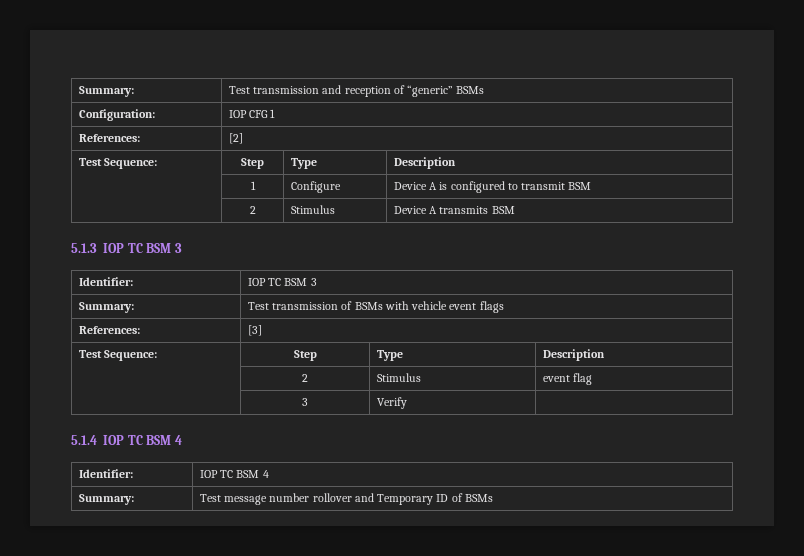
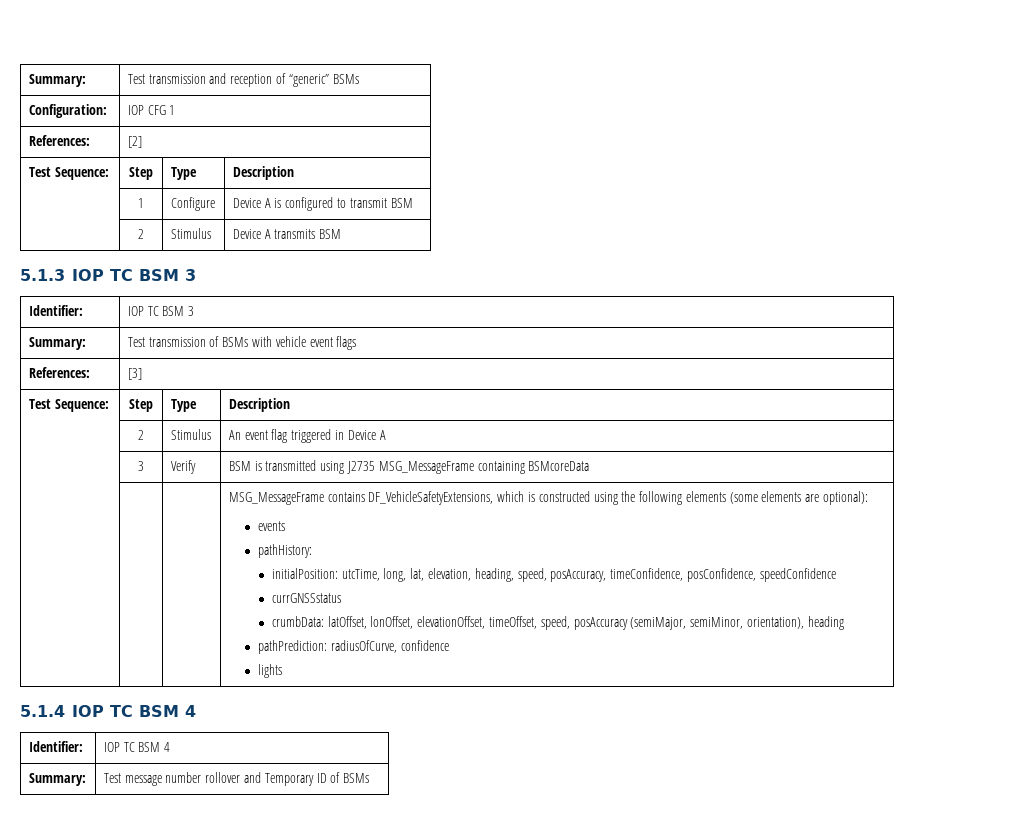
(421, 377) none -> [228,430,241,440] An
[302,398,308,406] [376,397,407,409] // | 3 | Verify | -> [291,429,386,443] [138,461,144,471] [170,460,196,474] [228,460,590,474] [228,491,868,505] [258,521,286,531] [258,544,313,558] [271,568,836,582] [271,593,341,603] [271,616,844,630] [258,640,449,654] [258,664,283,678] triggered in Device A // | 3 | Verify | BSM is transmitted using J2735 MSG_MessageFrame containing BSMcoreData // | | | MSG_MessageFrame contains DF_VehicleSafetyExtensions, which is constructed using the following elements (some elements are optional): // events // pathHistory: // initialPosition: utcTime, long, lat, elevation, heading, speed, posAccuracy, timeConfidence, posConfidence, speedConfidence // currGNSSstatus // crumbData: latOffset, lonOffset, elevationOffset, timeOffset, speed, posAccuracy (semiMajor, semiMinor, orientation), heading // pathPrediction: radiusOfCurve, confidence // lights

